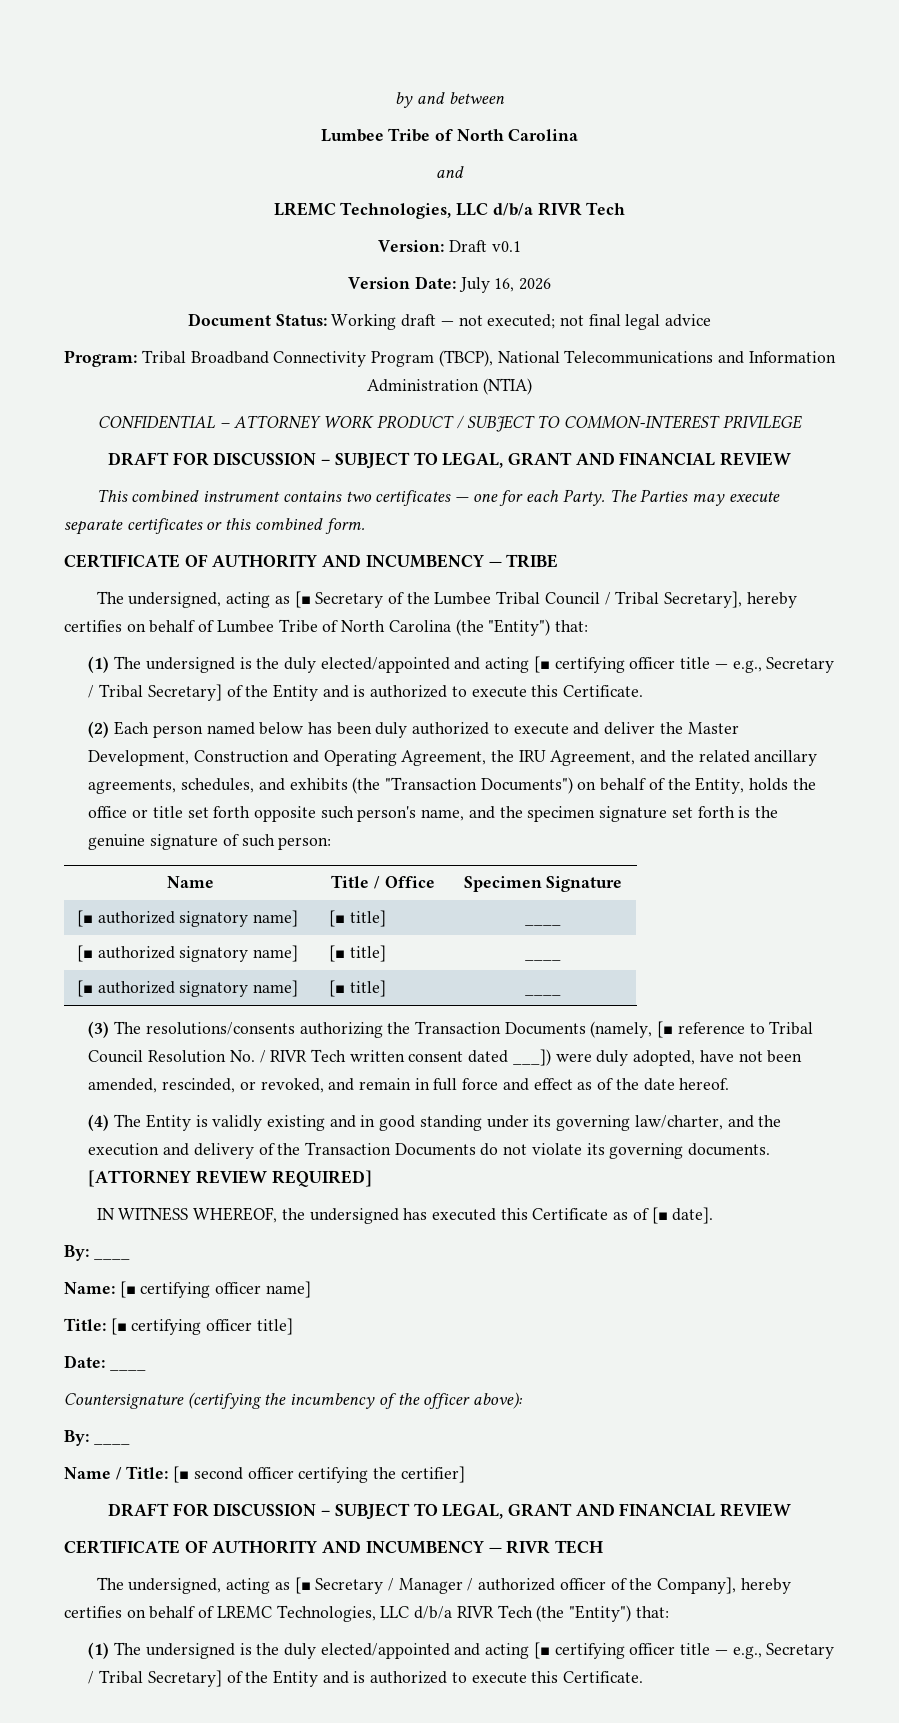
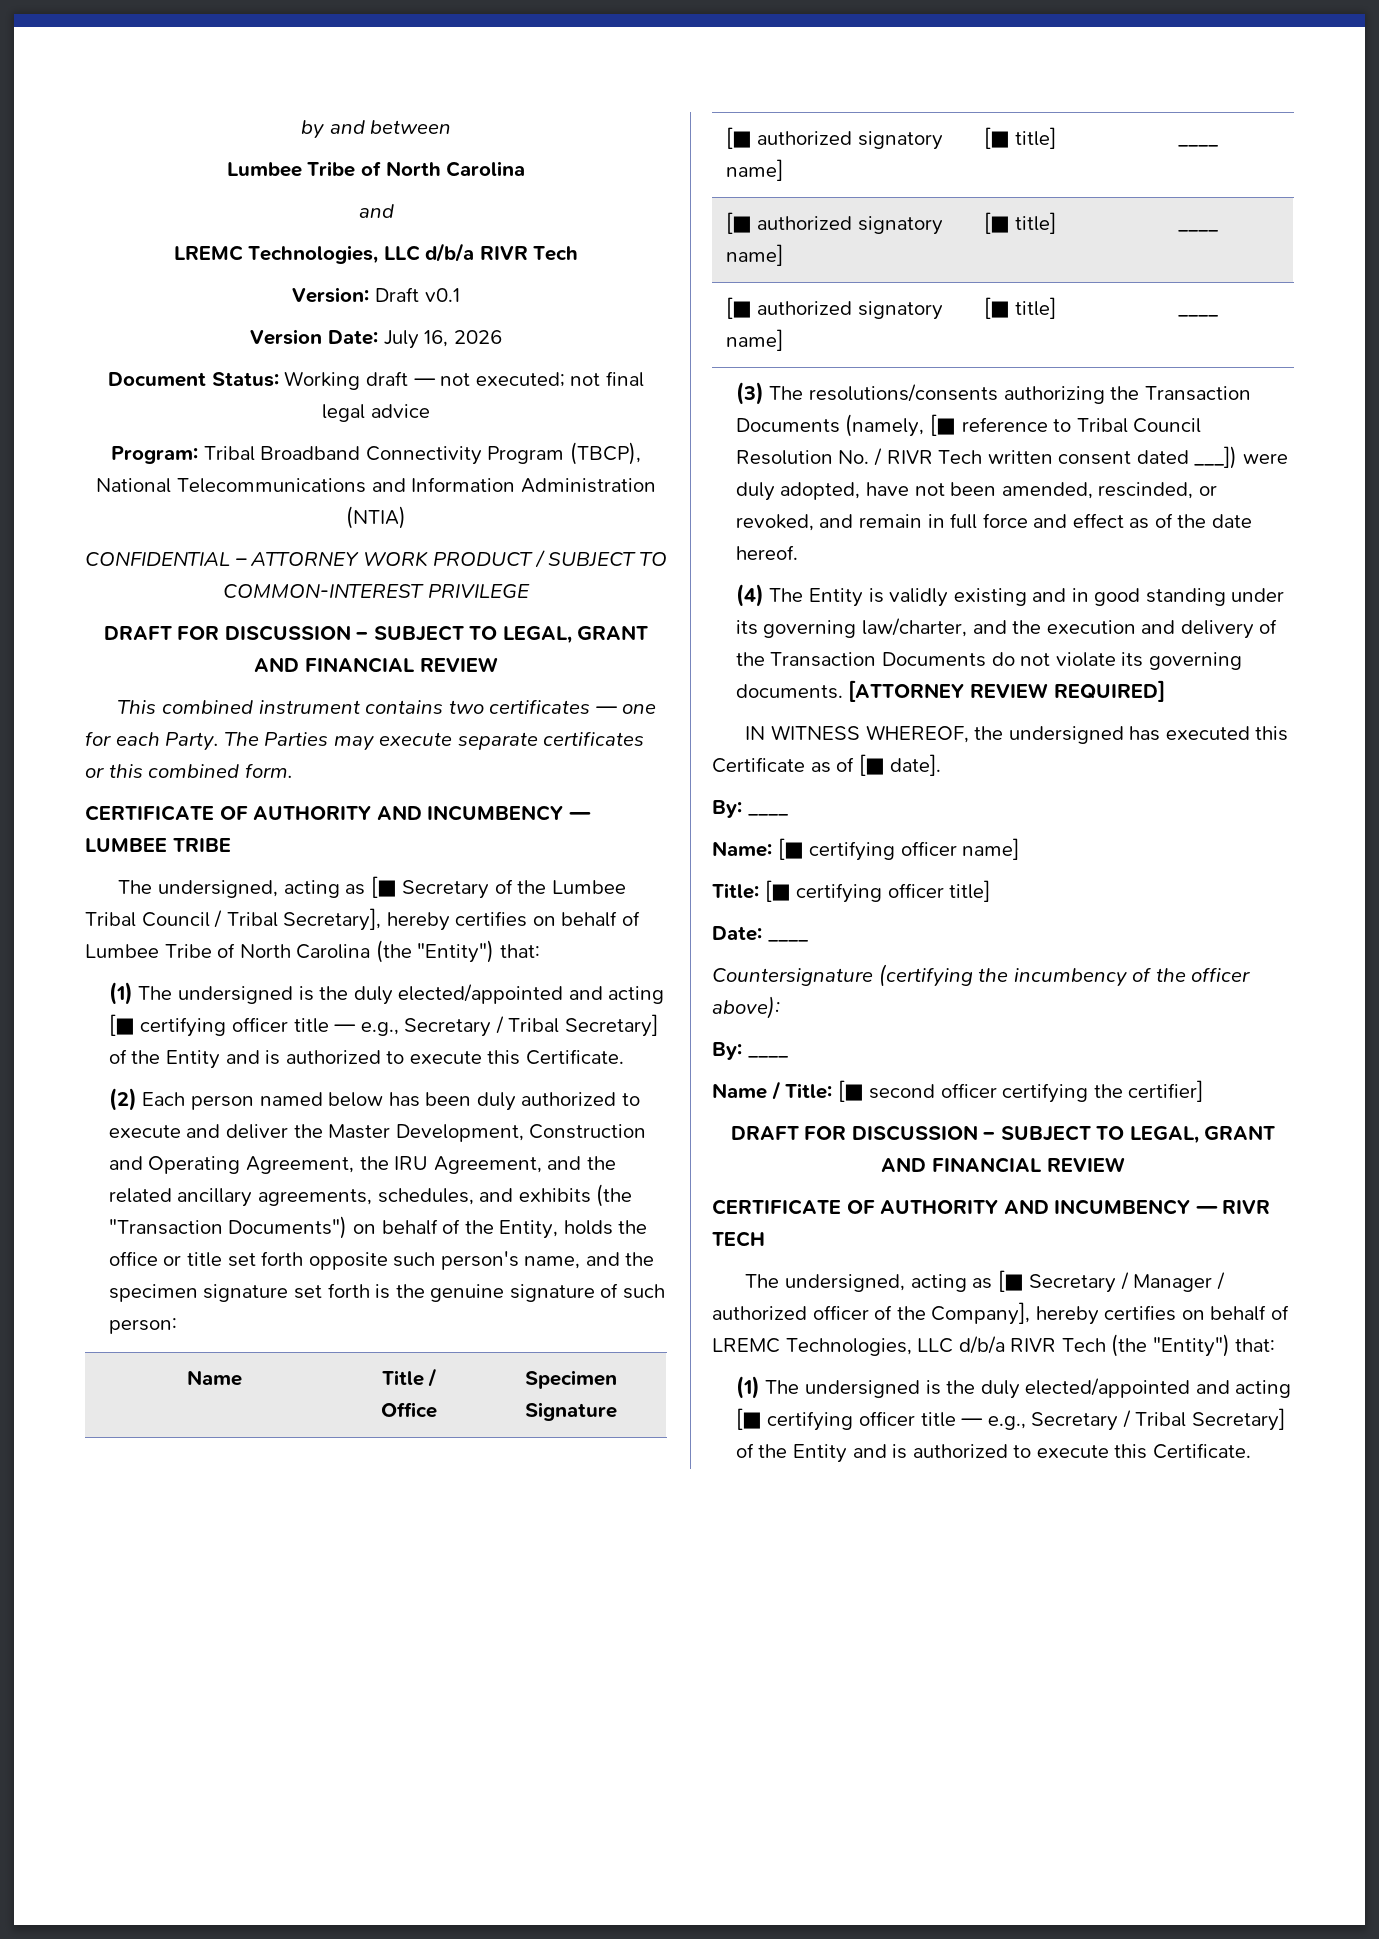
(502, 564) none -> [85,838,167,852] LUMBEE

